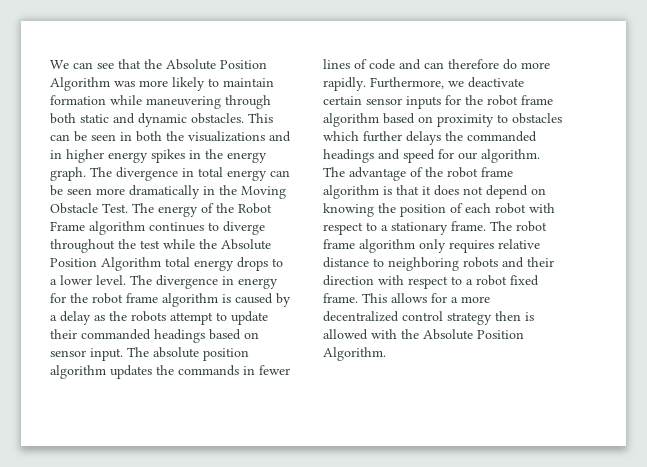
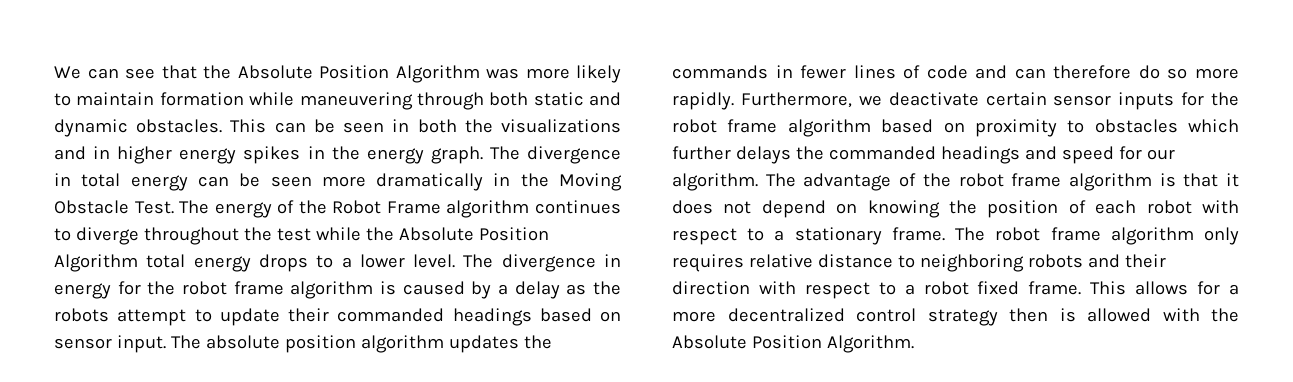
(517, 64) none -> [1167,68,1188,79] so

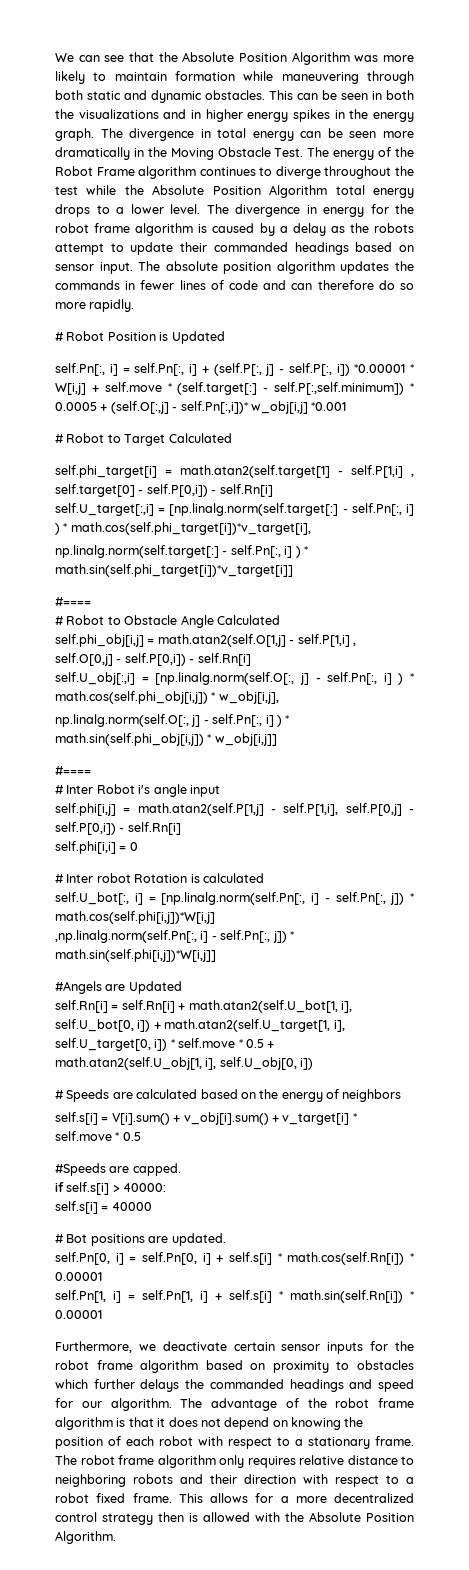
(734, 101) none -> [55,331,225,344] [55,363,414,376] [55,382,414,395] [55,401,347,414] [55,433,232,446] [55,465,414,478] [55,484,273,497] [55,503,414,516] [55,522,311,535] [55,545,308,558] [55,564,293,577] [55,597,91,606] [55,615,280,628] [55,634,356,647] [55,653,251,666] [55,672,414,685] [55,691,279,704] [55,714,290,727] [55,733,277,746] [55,766,91,775] [55,784,220,797] [55,803,414,816] [55,822,181,835] [55,841,138,854] [55,873,264,883] [55,892,414,905] [55,911,215,924] [55,930,294,943] [55,949,216,962] [55,981,182,994] [55,1000,352,1013] [55,1019,345,1032] [55,1038,275,1051] [55,1057,314,1070] [55,1089,402,1102] [55,1112,357,1125] [55,1131,141,1141] [55,1163,181,1176] [55,1182,167,1195] [55,1201,152,1214] [55,1233,226,1246] [55,1252,414,1265] [55,1272,102,1281] [55,1290,414,1303] [55,1310,102,1319] // # Robot Position is Updated // self.Pn[:, i] = self.Pn[:, i] + (self.P[:, j] - self.P[:, i]) *0.00001 * W[i,j] + self.move * (self.target[:] - self.P[:,self.minimum]) * 0.0005 + (self.O[:,j] - self.Pn[:,i])* w_obj[i,j] *0.001 // # Robot to Target Calculated // self.phi_target[i] = math.atan2(self.target[1] - self.P[1,i] , self.target[0] - self.P[0,i]) - self.Rn[i] // self.U_target[:,i] = [np.linalg.norm(self.target[:] - self.Pn[:, i] ) * math.cos(self.phi_target[i])*v_target[i], // np.linalg.norm(self.target[:] - self.Pn[:, i] ) * math.sin(self.phi_target[i])*v_target[i]] // #==== // # Robot to Obstacle Angle Calculated // self.phi_obj[i,j] = math.atan2(self.O[1,j] - self.P[1,i] , self.O[0,j] - self.P[0,i]) - self.Rn[i] // self.U_obj[:,i] = [np.linalg.norm(self.O[:, j] - self.Pn[:, i] ) * math.cos(self.phi_obj[i,j]) * w_obj[i,j], // np.linalg.norm(self.O[:, j] - self.Pn[:, i] ) * math.sin(self.phi_obj[i,j]) * w_obj[i,j]] // #==== // # Inter Robot i's angle input // self.phi[i,j] = math.atan2(self.P[1,j] - self.P[1,i], self.P[0,j] - self.P[0,i]) - self.Rn[i] // self.phi[i,i] = 0 // # Inter robot Rotation is calculated // self.U_bot[:, i] = [np.linalg.norm(self.Pn[:, i] - self.Pn[:, j]) * math.cos(self.phi[i,j])*W[i,j] // ,np.linalg.norm(self.Pn[:, i] - self.Pn[:, j]) * math.sin(self.phi[i,j])*W[i,j]] // #Angels are Updated // self.Rn[i] = self.Rn[i] + math.atan2(self.U_bot[1, i], self.U_bot[0, i]) + math.atan2(self.U_target[1, i], self.U_target[0, i]) * self.move * 0.5 + math.atan2(self.U_obj[1, i], self.U_obj[0, i]) // # Speeds are calculated based on the energy of neighbors // self.s[i] = V[i].sum() + v_obj[i].sum() + v_target[i] * self.move * 0.5 // #Speeds are capped. // if self.s[i] > 40000: // self.s[i] = 40000 // # Bot positions are updated. // self.Pn[0, i] = self.Pn[0, i] + self.s[i] * math.cos(self.Rn[i]) * 0.00001 // self.Pn[1, i] = self.Pn[1, i] + self.s[i] * math.sin(self.Rn[i]) * 0.00001 //

